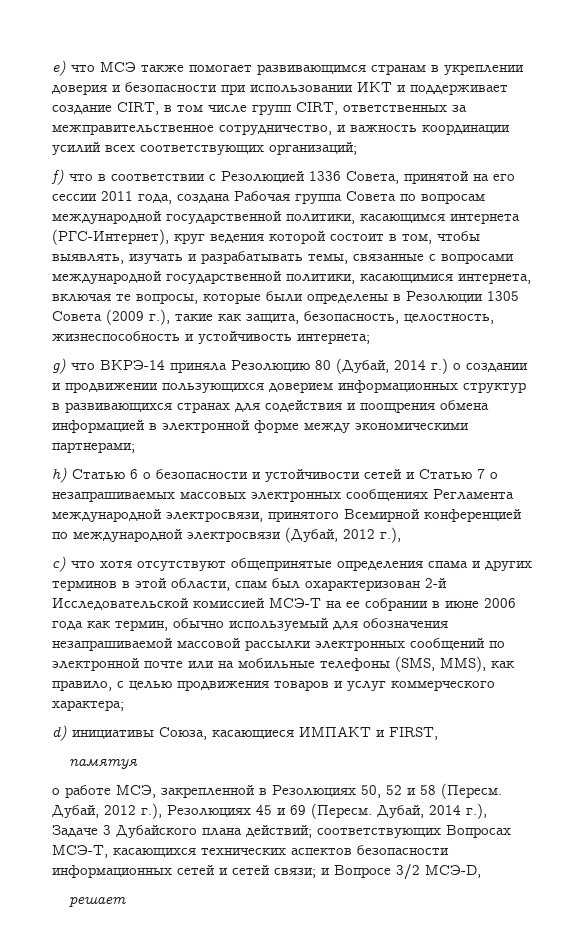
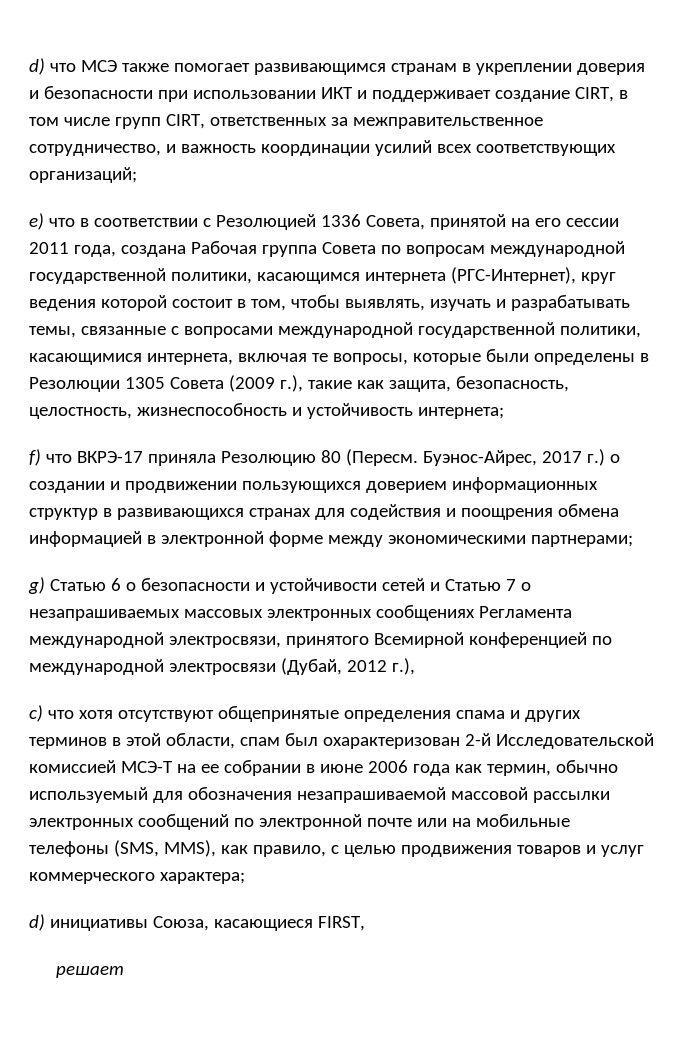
[52,60,66,76] e) -> [29,58,45,75] d)
[51,169,64,185] f) -> [29,213,44,230] e)
[52,358,426,374] g) что ВКРЭ-14 приняла Резолюцию 80 (Дубай, 2014 -> [29,449,582,466] f) что ВКРЭ-17 приняла Резолюцию 80 (Пересм. Буэнос-Айрес, 2017
[52,467,67,483] h) -> [28,577,45,594] g)
[299,726,385,737] ИМПАКТ и -> (313, 925) none
[68,759,138,769] [52,783,502,799] [52,803,487,819] [52,825,511,838] [52,844,449,858] [52,863,481,880] // памятуя // о работе МСЭ, закрепленной в Резолюциях 50, 52 и 58 (Пересм. Дубай, 2012 г.), Резолюциях 45 и 69 (Пересм. Дубай, 2014 г.), Задаче 3 Дубайского плана действий; соответствующих Вопросах МСЭ-Т, касающихся технических аспектов безопасности информационных сетей и сетей связи; и Вопросе 3/2 МСЭ-D, -> (365, 923) none

